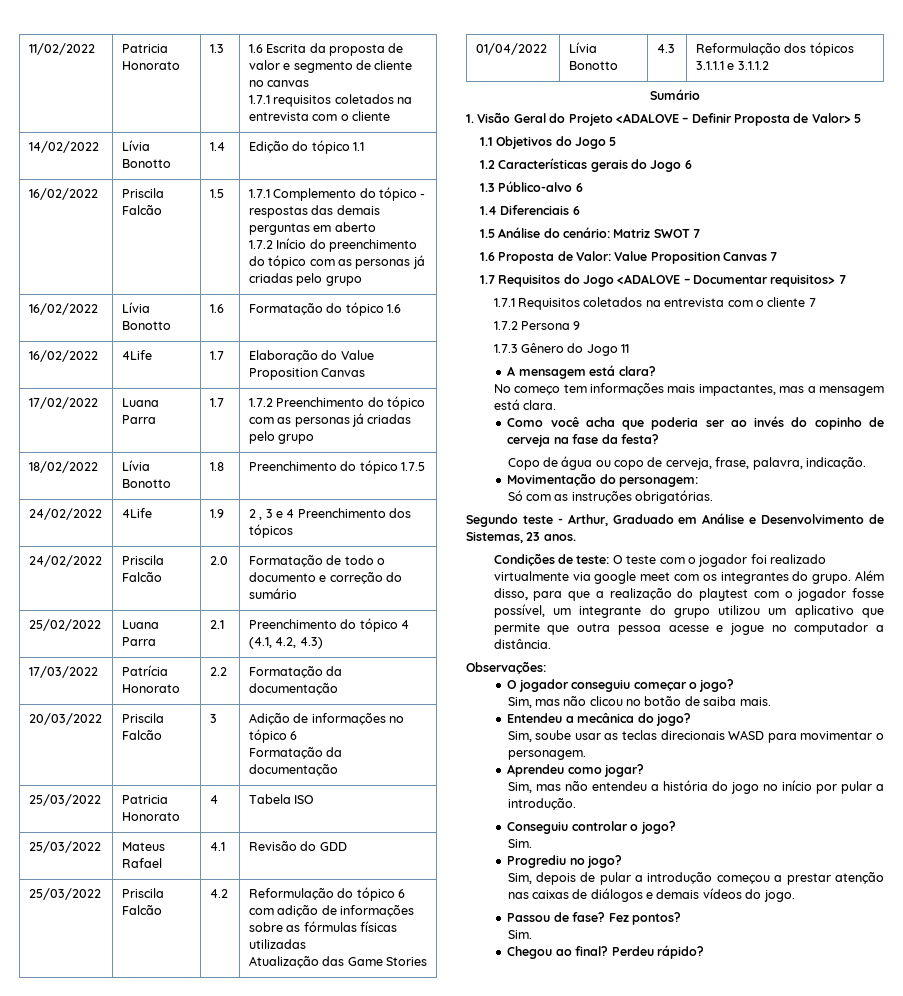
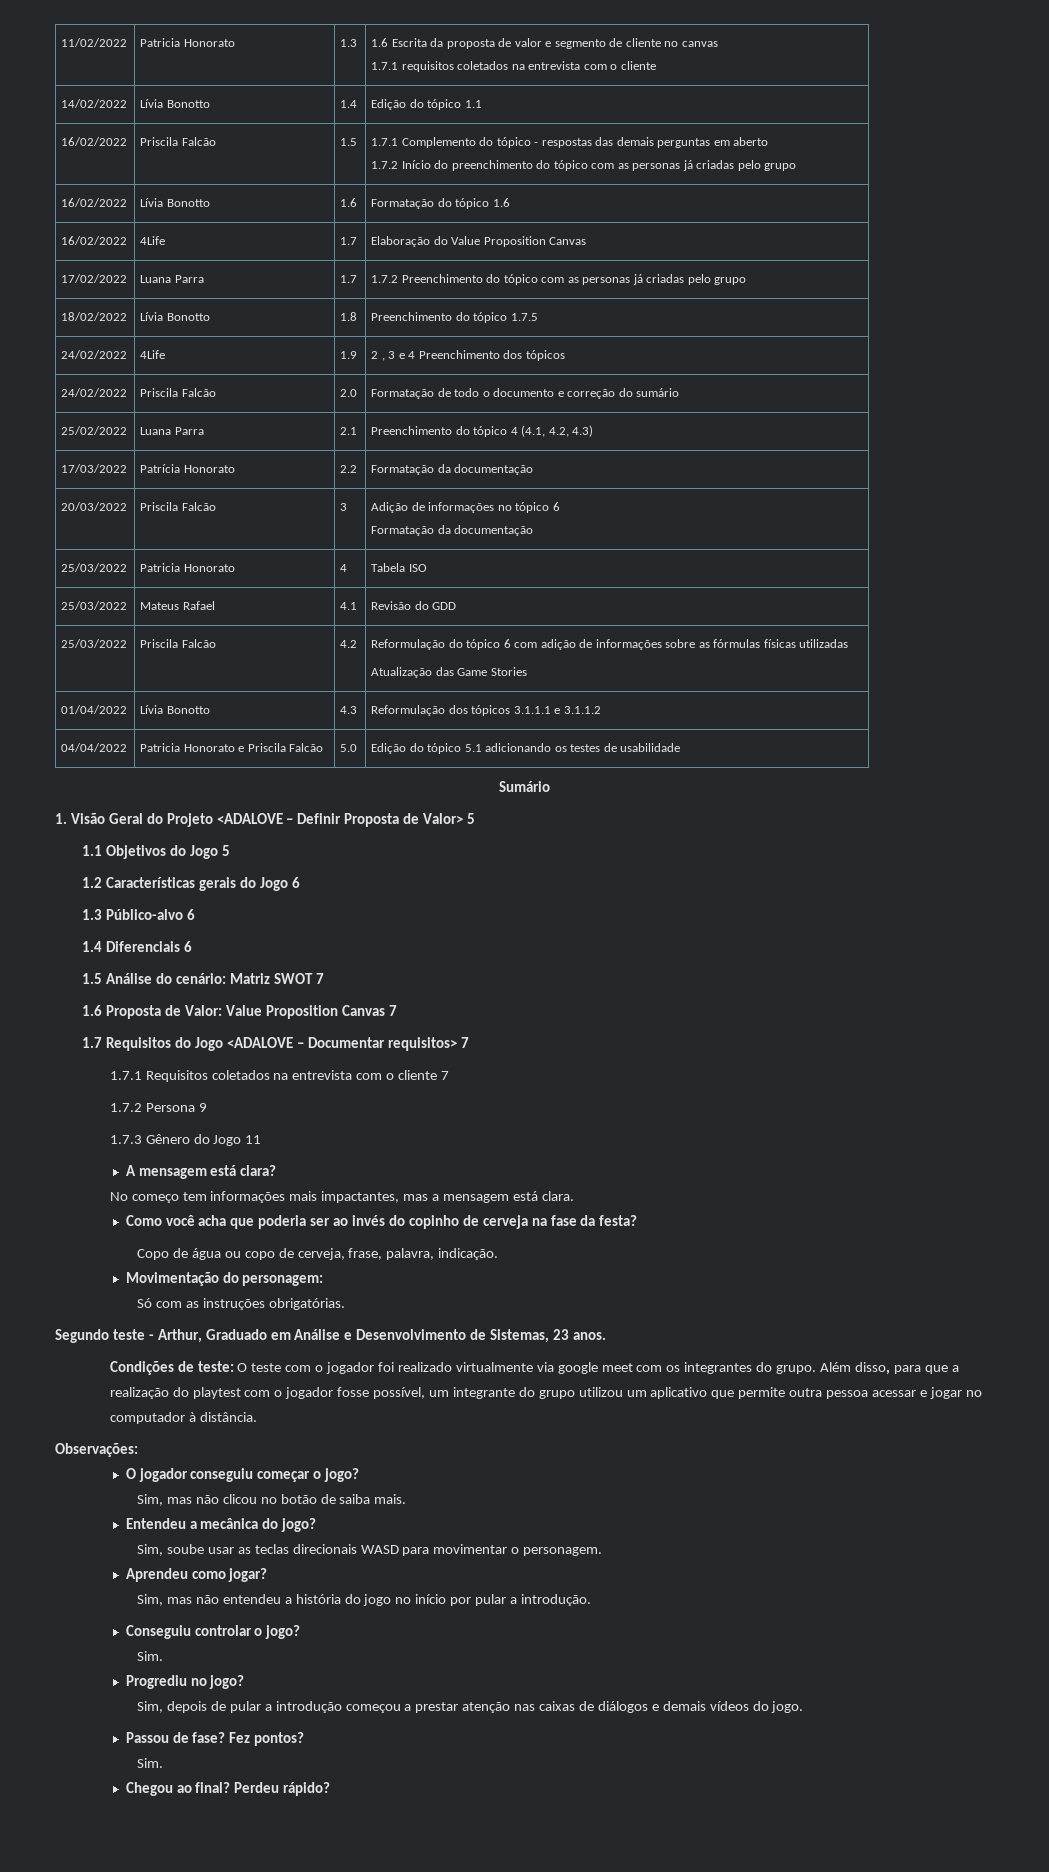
(769, 65) none -> [61,743,128,752] [140,743,324,752] [340,744,358,752] [371,743,681,754] // 04/04/2022 | Patricia Honorato e Priscila Falcão | 5.0 | Edição do tópico 5.1 adicionando os testes de usabilidade
[547,625,570,635] que -> (786, 1393) none
[668,623,764,635] acesse e jogue -> [872,1387,962,1399] acessar e jogar
[876,625,884,632] a -> [188,1412,196,1422] à

